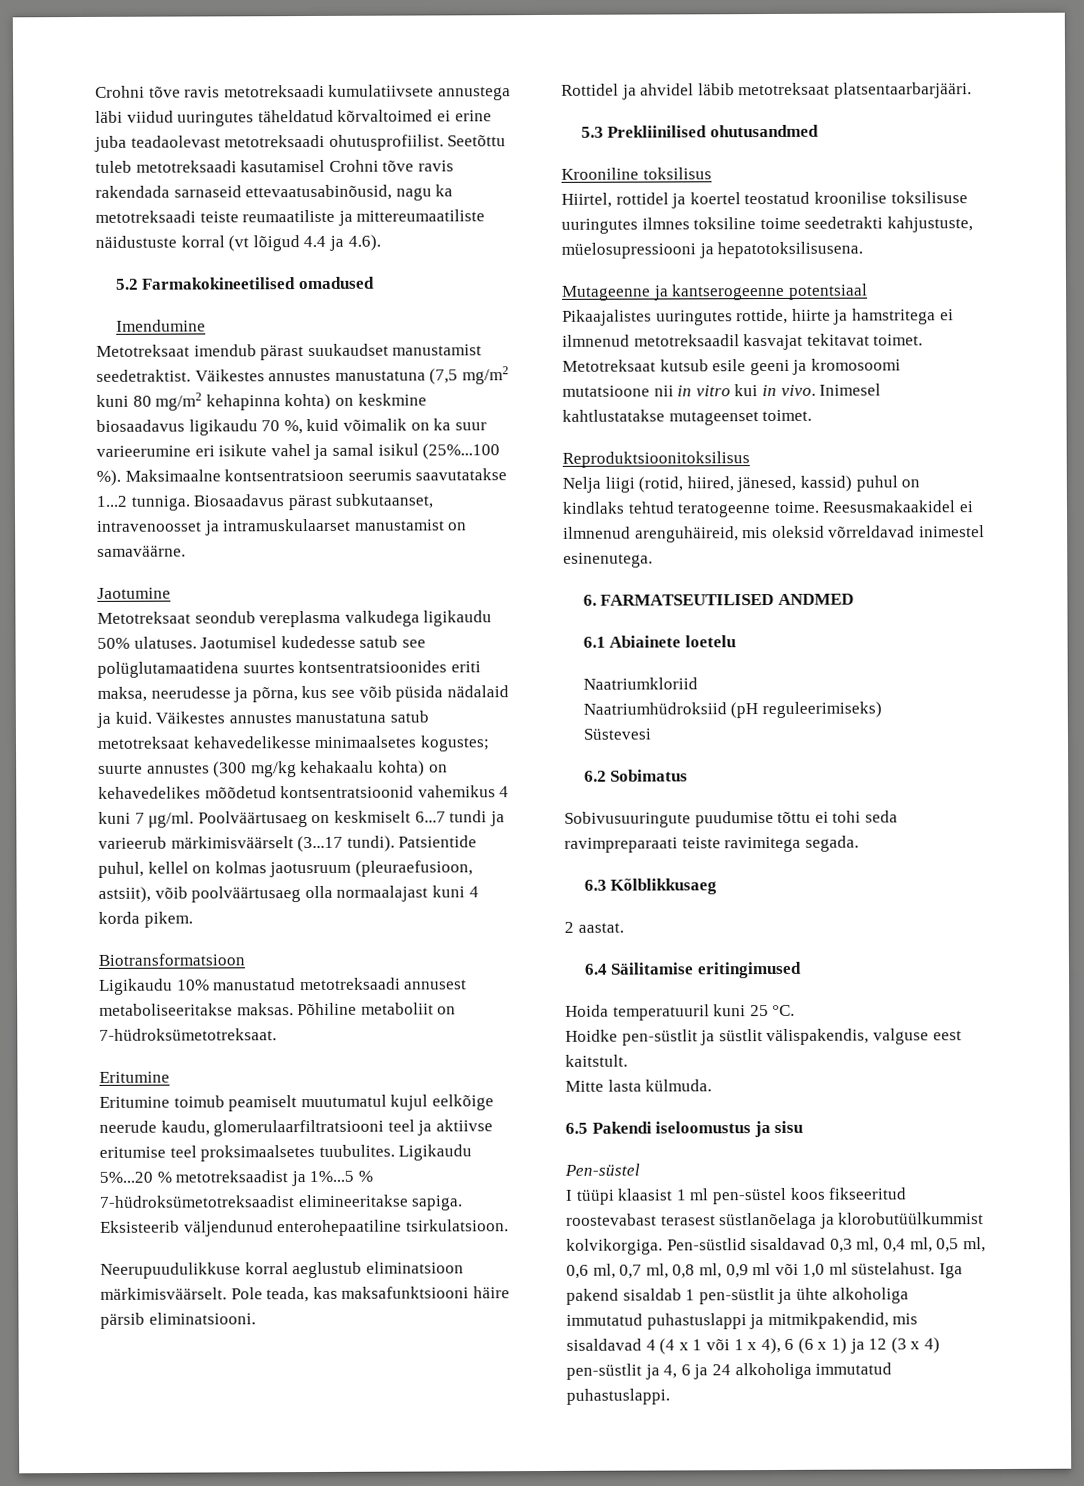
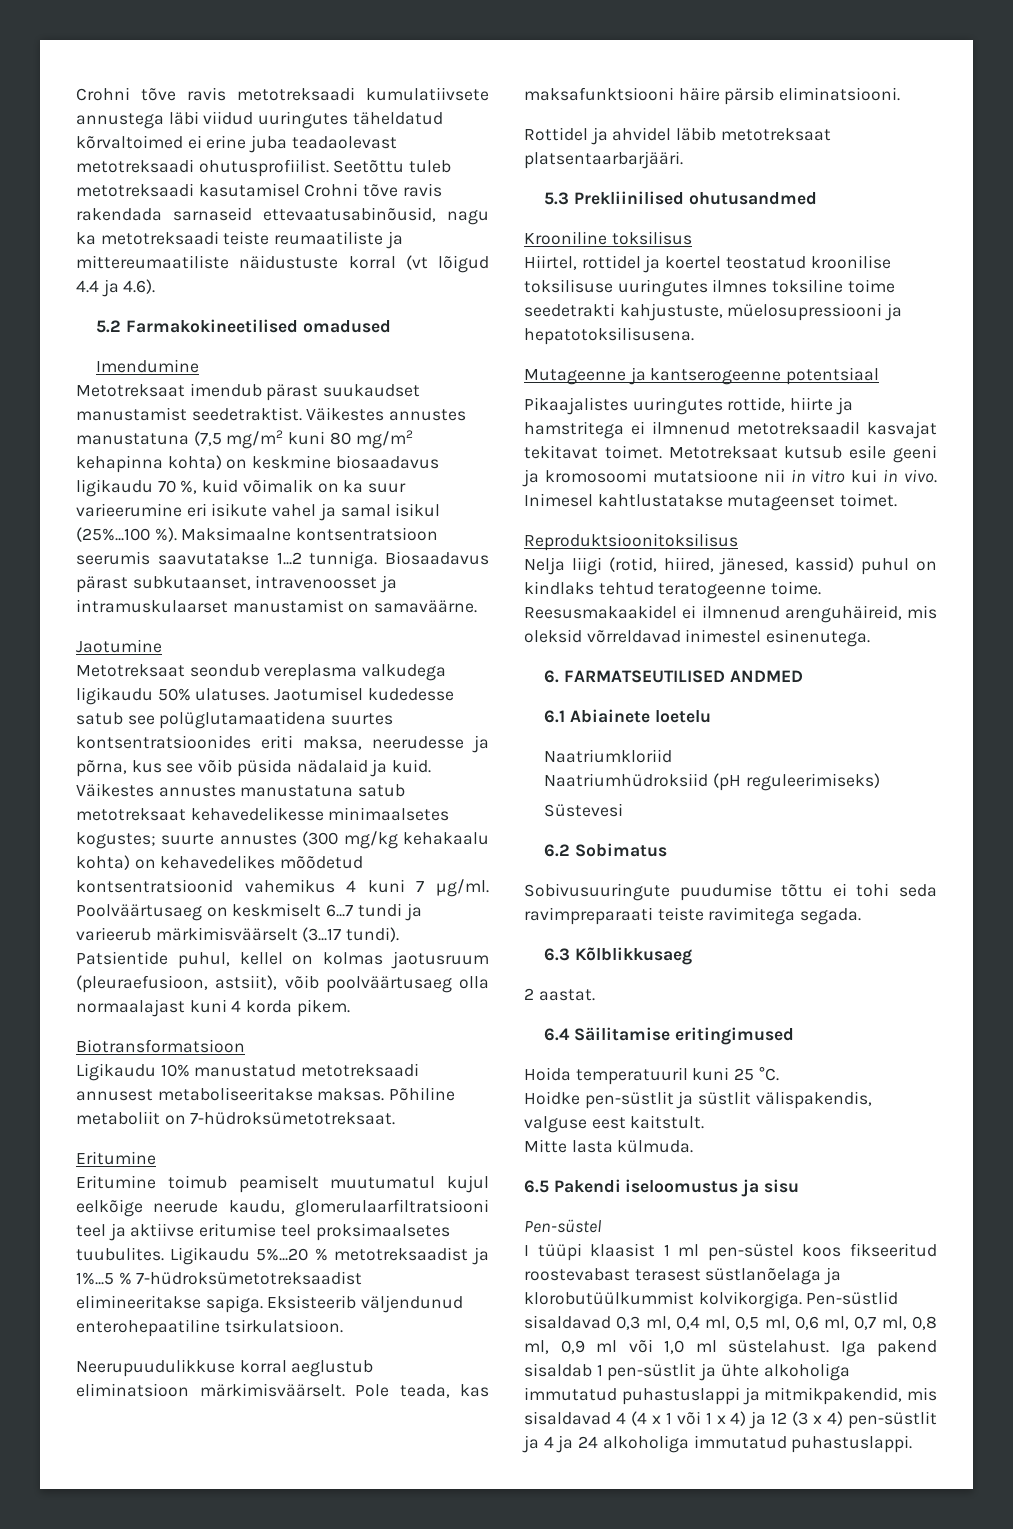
[760,1337,848,1355] 4), 6 (6 x 1) -> [730,1411,747,1426] 4)
[663,1364,691,1379] 4, 6 -> [543,1436,554,1448] 4

